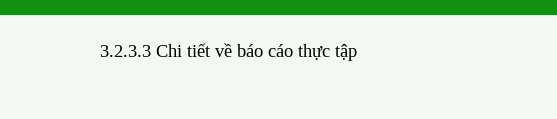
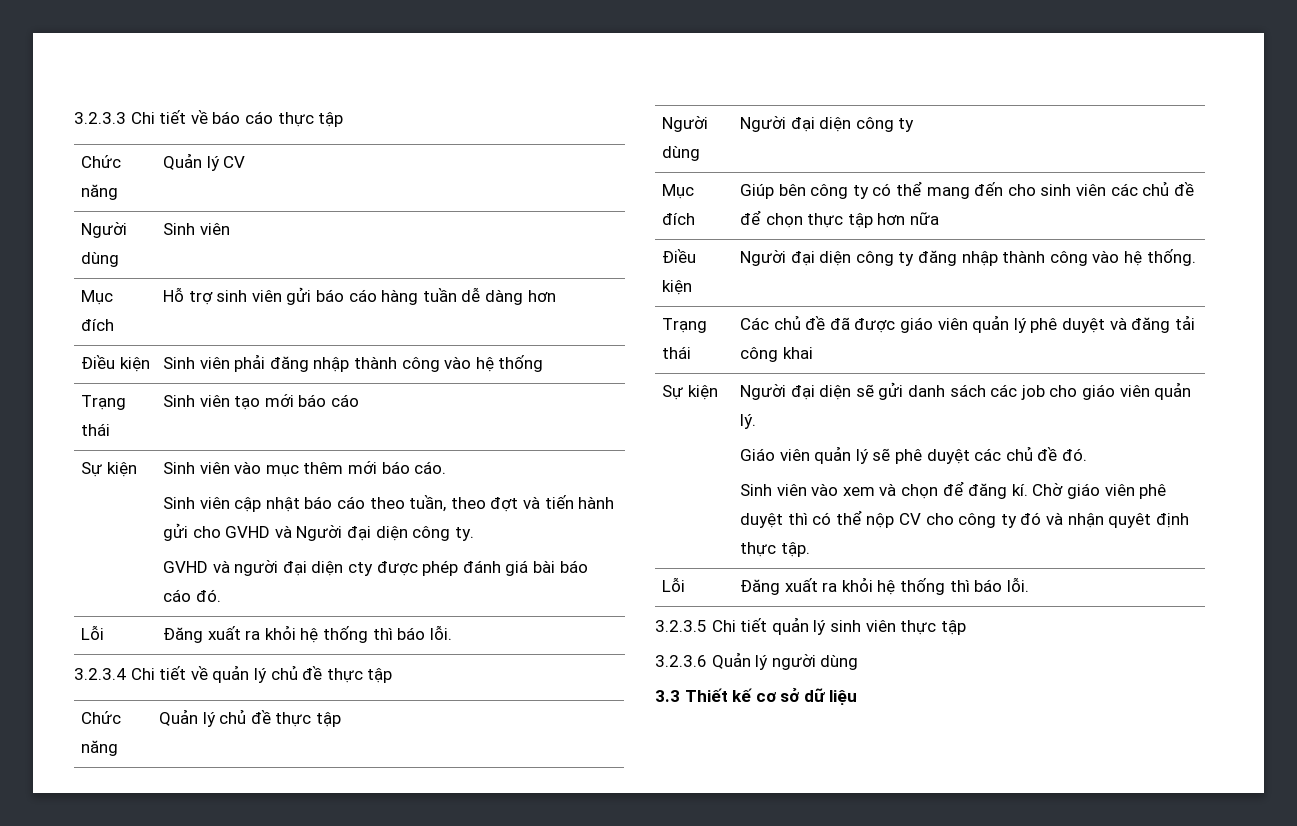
(357, 52) none -> [81,155,122,168] [81,184,119,200] [163,153,246,171] [81,222,128,238] [81,252,120,267] [163,223,230,235] [81,290,114,305] [81,319,115,331] [163,287,556,305] [81,355,150,372] [163,354,544,372] [81,395,127,410] [81,423,111,436] [163,394,360,410] [81,462,137,477] [163,461,447,477] [163,495,615,512] [163,523,474,541] [163,560,588,576] [163,589,221,602] [81,625,105,640] [163,625,452,643] [74,665,393,683] [81,711,122,724] [81,740,119,756] [159,709,342,727] [662,116,709,132] [662,146,701,161] [740,116,915,132] [662,184,695,199] [662,213,696,225] [740,181,1194,199] [740,210,940,228] [662,249,697,263] [662,280,693,295] [740,249,1196,266] [662,318,708,333] [662,346,692,359] [740,315,1195,333] [740,347,813,362] [662,385,718,400] [740,382,1192,400] [740,414,757,429] [740,446,1087,464] [740,481,1167,499] [740,510,1189,528] [740,542,810,557] [662,577,686,592] [740,577,1029,595] [655,617,966,635] [655,652,859,670] [655,687,857,705] // Chức năng | Quản lý CV // Người dùng | Sinh viên // Mục đích | Hỗ trợ sinh viên gửi báo cáo hàng tuần dễ dàng hơn // Điều kiện | Sinh viên phải đăng nhập thành công vào hệ thống // Trạng thái | Sinh viên tạo mới báo cáo // Sự kiện | Sinh viên vào mục thêm mới báo cáo. // Sinh viên cập nhật báo cáo theo tuần, theo đợt và tiến hành gửi cho GVHD và Người đại diện công ty. // GVHD và người đại diện cty được phép đánh giá bài báo cáo đó. // Lỗi | Đăng xuất ra khỏi hệ thống thì báo lỗi. // 3.2.3.4 Chi tiết về quản lý chủ đề thực tập // Chức năng | Quản lý chủ đề thực tập // Người dùng | Người đại diện công ty // Mục đích | Giúp bên công ty có thể mang đến cho sinh viên các chủ đề để chọn thực tập hơn nữa // Điều kiện | Người đại diện công ty đăng nhập thành công vào hệ thống. // Trạng thái | Các chủ đề đã được giáo viên quản lý phê duyệt và đăng tải công khai // Sự kiện | Người đại diện sẽ gửi danh sách các job cho giáo viên quản lý. // Giáo viên quản lý sẽ phê duyệt các chủ đề đó. // Sinh viên vào xem và chọn để đăng kí. Chờ giáo viên phê duyệt thì có thể nộp CV cho công ty đó và nhận quyêt định thực tập. // Lỗi | Đăng xuất ra khỏi hệ thống thì báo lỗi. // 3.2.3.5 Chi tiết quản lý sinh viên thực tập // 3.2.3.6 Quản lý người dùng // 3.3 Thiết kế cơ sở dữ liệu

